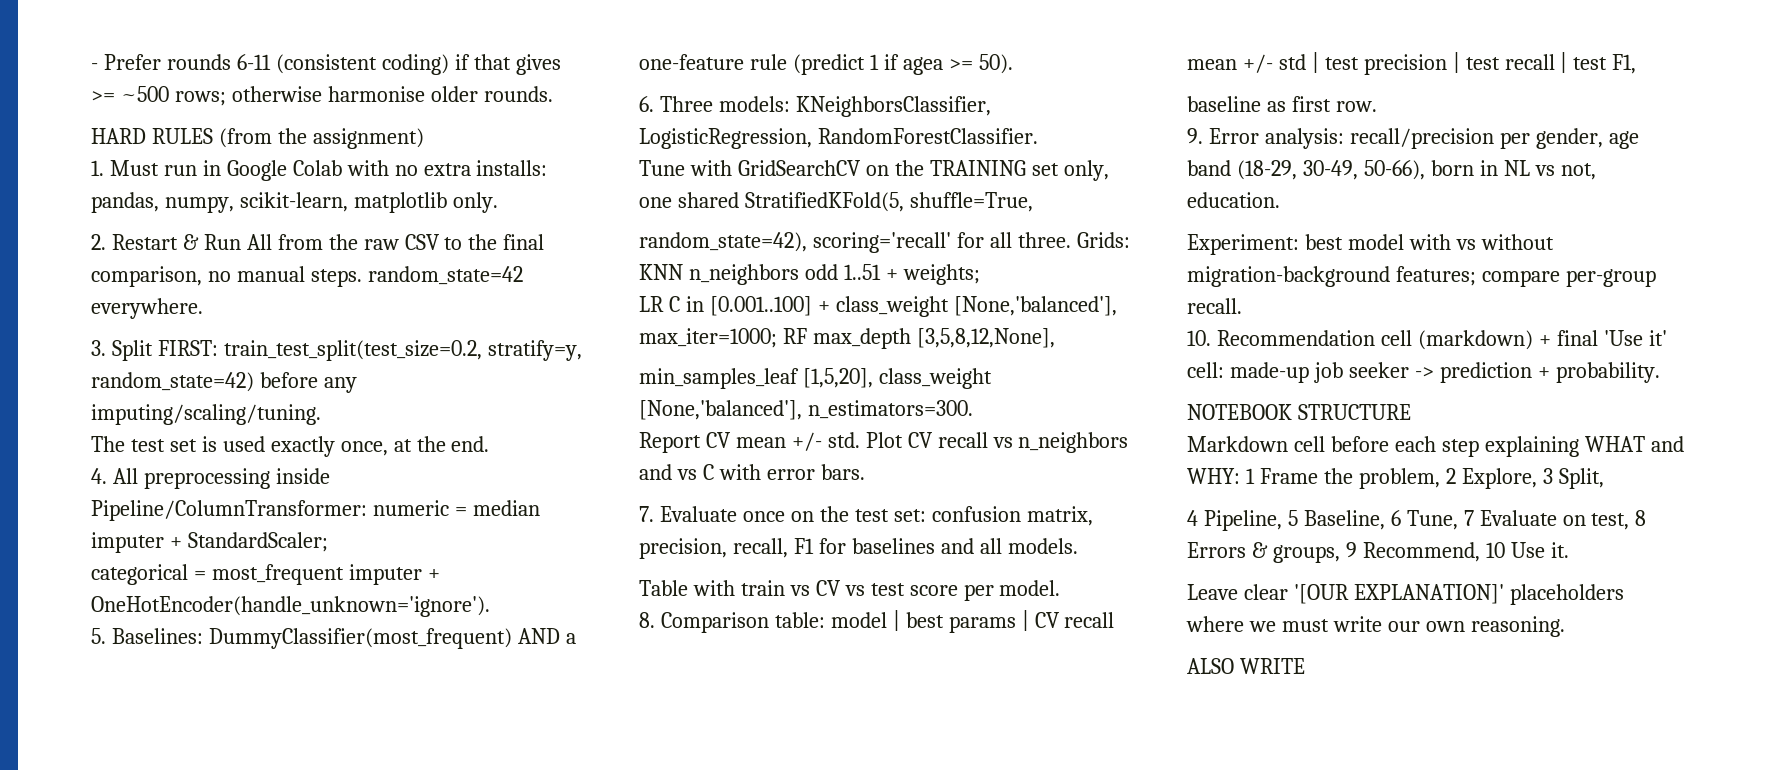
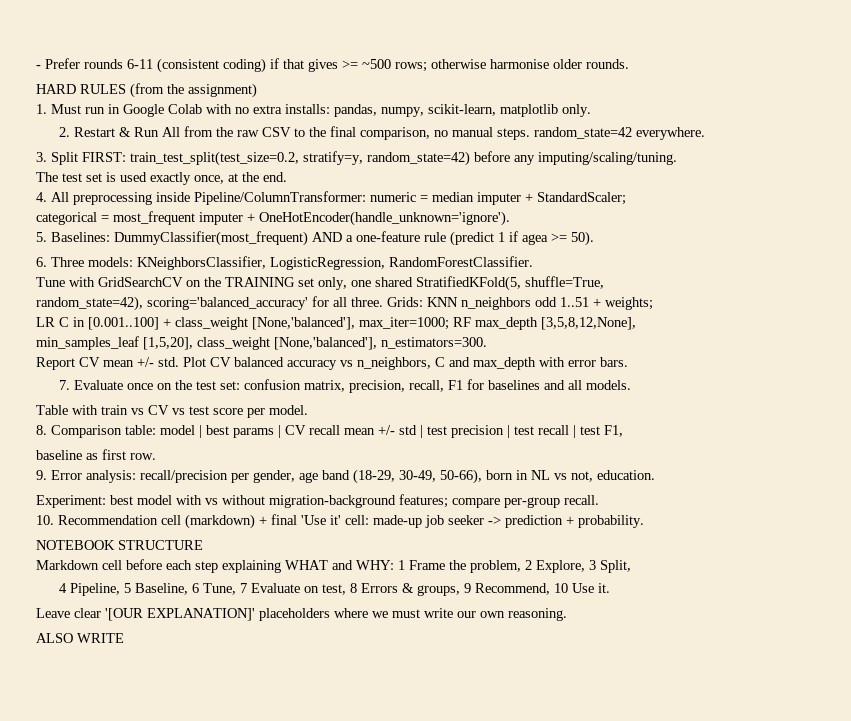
[812,232,951,253] scoring='recall' -> [147,297,308,310] scoring='balanced_accuracy'
[937,432,1129,453] [639,464,714,480] recall vs n_neighbors and vs C -> [234,357,536,370] balanced accuracy vs n_neighbors, C and max_depth

